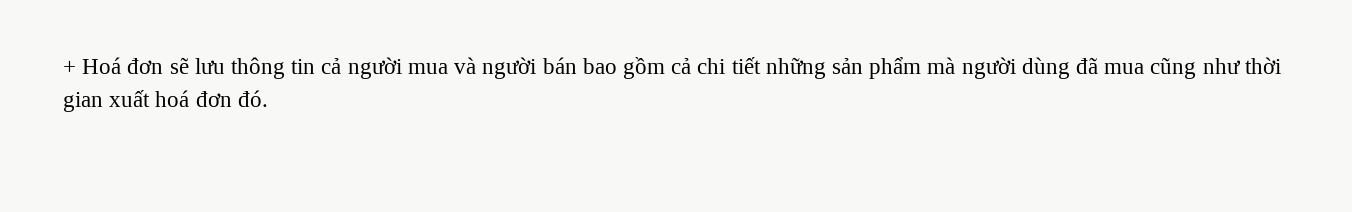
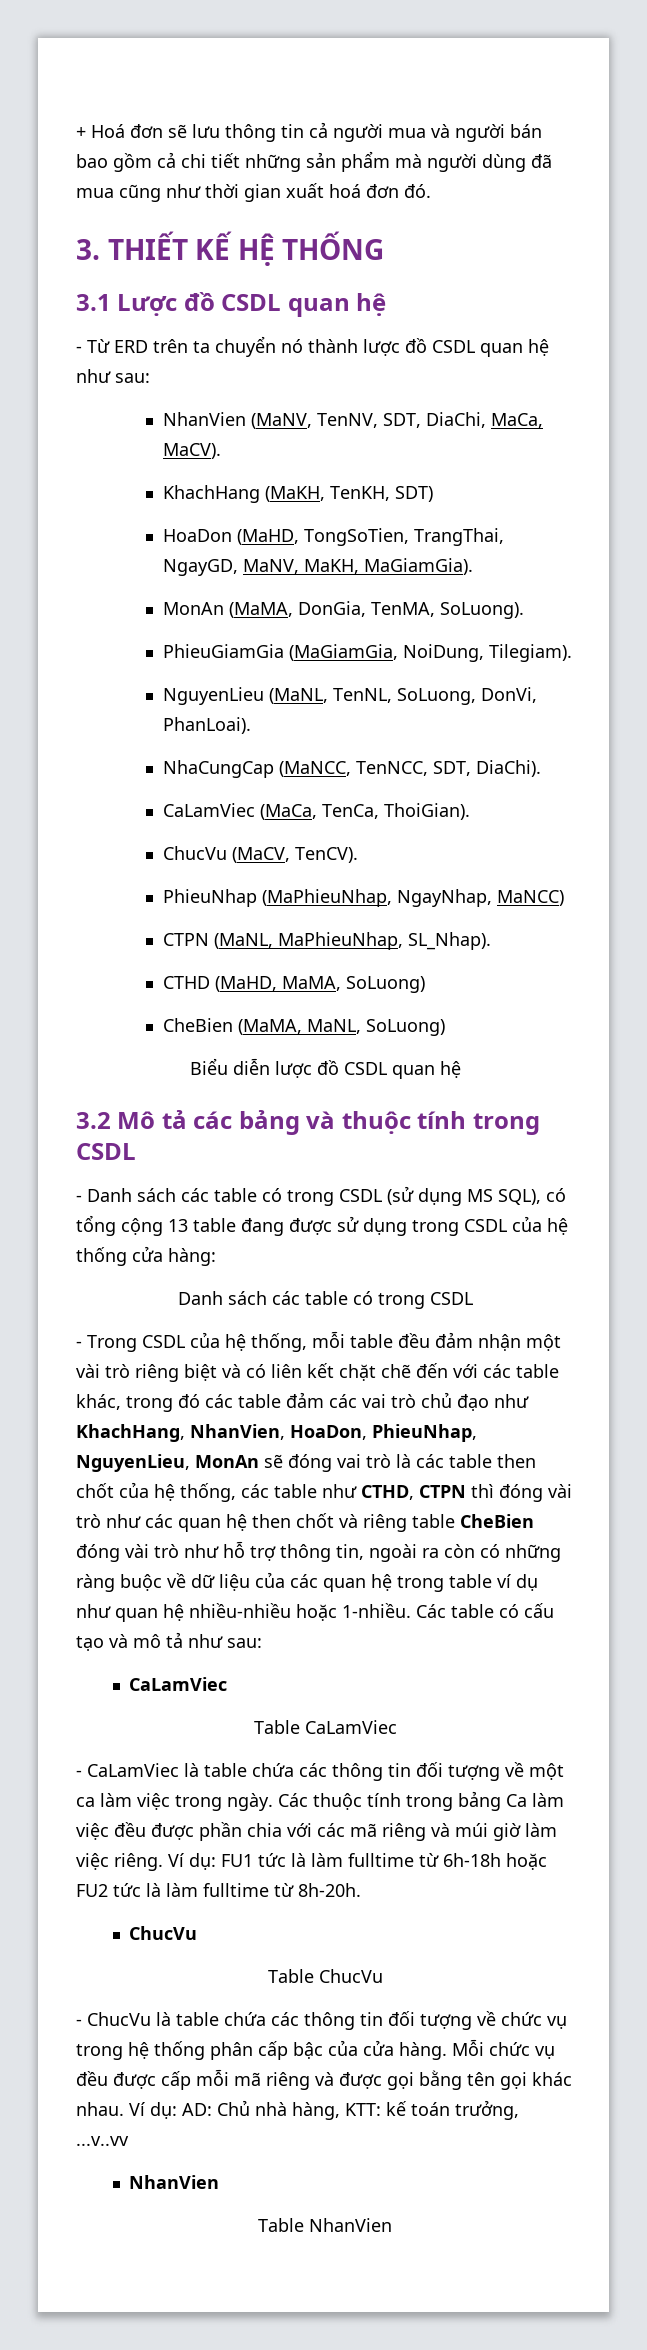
(268, 98) none -> [76,231,385,266] [76,292,387,317] [76,336,549,357] [76,369,150,383] [162,412,543,429] [162,443,221,459] [162,485,433,503] [162,528,504,546] [162,558,473,576] [162,601,524,619] [162,644,572,662] [162,687,537,705] [162,717,251,734] [162,760,541,778] [162,803,470,820] [162,846,358,863] [162,889,564,907] [162,932,491,950] [162,976,425,993] [162,1018,445,1036] [189,1058,461,1079] [76,1110,540,1135] [76,1143,136,1160] [76,1186,566,1206] [76,1215,568,1236] [76,1246,216,1266] [177,1291,473,1309] [76,1331,561,1352] [76,1363,559,1382] [76,1392,529,1412] [76,1424,477,1442] [76,1454,536,1472] [76,1482,572,1502] [76,1513,534,1532] [76,1541,561,1562] [76,1572,538,1592] [76,1603,554,1622] [76,1632,262,1651] [129,1677,228,1691] [253,1720,397,1734] [76,1762,564,1781] [76,1791,564,1811] [76,1822,557,1841] [76,1853,547,1871] [76,1883,361,1897] [129,1926,198,1940] [267,1969,383,1983] [76,2011,567,2030] [76,2039,555,2060] [76,2069,572,2090] [76,2100,519,2120] [76,2136,129,2146] [129,2175,220,2189] [258,2218,392,2232] // 3. THIẾT KẾ HỆ THỐNG // 3.1 Lược đồ CSDL quan hệ // - Từ ERD trên ta chuyển nó thành lược đồ CSDL quan hệ như sau: // NhanVien (MaNV, TenNV, SDT, DiaChi, MaCa, MaCV). // KhachHang (MaKH, TenKH, SDT) // HoaDon (MaHD, TongSoTien, TrangThai, NgayGD, MaNV, MaKH, MaGiamGia). // MonAn (MaMA, DonGia, TenMA, SoLuong). // PhieuGiamGia (MaGiamGia, NoiDung, Tilegiam). // NguyenLieu (MaNL, TenNL, SoLuong, DonVi, PhanLoai). // NhaCungCap (MaNCC, TenNCC, SDT, DiaChi). // CaLamViec (MaCa, TenCa, ThoiGian). // ChucVu (MaCV, TenCV). // PhieuNhap (MaPhieuNhap, NgayNhap, MaNCC) // CTPN (MaNL, MaPhieuNhap, SL_Nhap). // CTHD (MaHD, MaMA, SoLuong) // CheBien (MaMA, MaNL, SoLuong) // Biểu diễn lược đồ CSDL quan hệ // 3.2 Mô tả các bảng và thuộc tính trong CSDL // - Danh sách các table có trong CSDL (sử dụng MS SQL), có tổng cộng 13 table đang được sử dụng trong CSDL của hệ thống cửa hàng: // Danh sách các table có trong CSDL // - Trong CSDL của hệ thống, mỗi table đều đảm nhận một vài trò riêng biệt và có liên kết chặt chẽ đến với các table khác, trong đó các table đảm các vai trò chủ đạo như KhachHang, NhanVien, HoaDon, PhieuNhap, NguyenLieu, MonAn sẽ đóng vai trò là các table then chốt của hệ thống, các table như CTHD, CTPN thì đóng vài trò như các quan hệ then chốt và riêng table CheBien đóng vài trò như hỗ trợ thông tin, ngoài ra còn có những ràng buộc về dữ liệu của các quan hệ trong table ví dụ như quan hệ nhiều-nhiều hoặc 1-nhiều. Các table có cấu tạo và mô tả như sau: // CaLamViec // Table CaLamViec // - CaLamViec là table chứa các thông tin đối tượng về một ca làm việc trong ngày. Các thuộc tính trong bảng Ca làm việc đều được phần chia với các mã riêng và múi giờ làm việc riêng. Ví dụ: FU1 tức là làm fulltime từ 6h-18h hoặc FU2 tức là làm fulltime từ 8h-20h. // ChucVu // Table ChucVu // - ChucVu là table chứa các thông tin đối tượng về chức vụ trong hệ thống phân cấp bậc của cửa hàng. Mỗi chức vụ đều được cấp mỗi mã riêng và được gọi bằng tên gọi khác nhau. Ví dụ: AD: Chủ nhà hàng, KTT: kế toán trưởng, ...v..vv // NhanVien // Table NhanVien

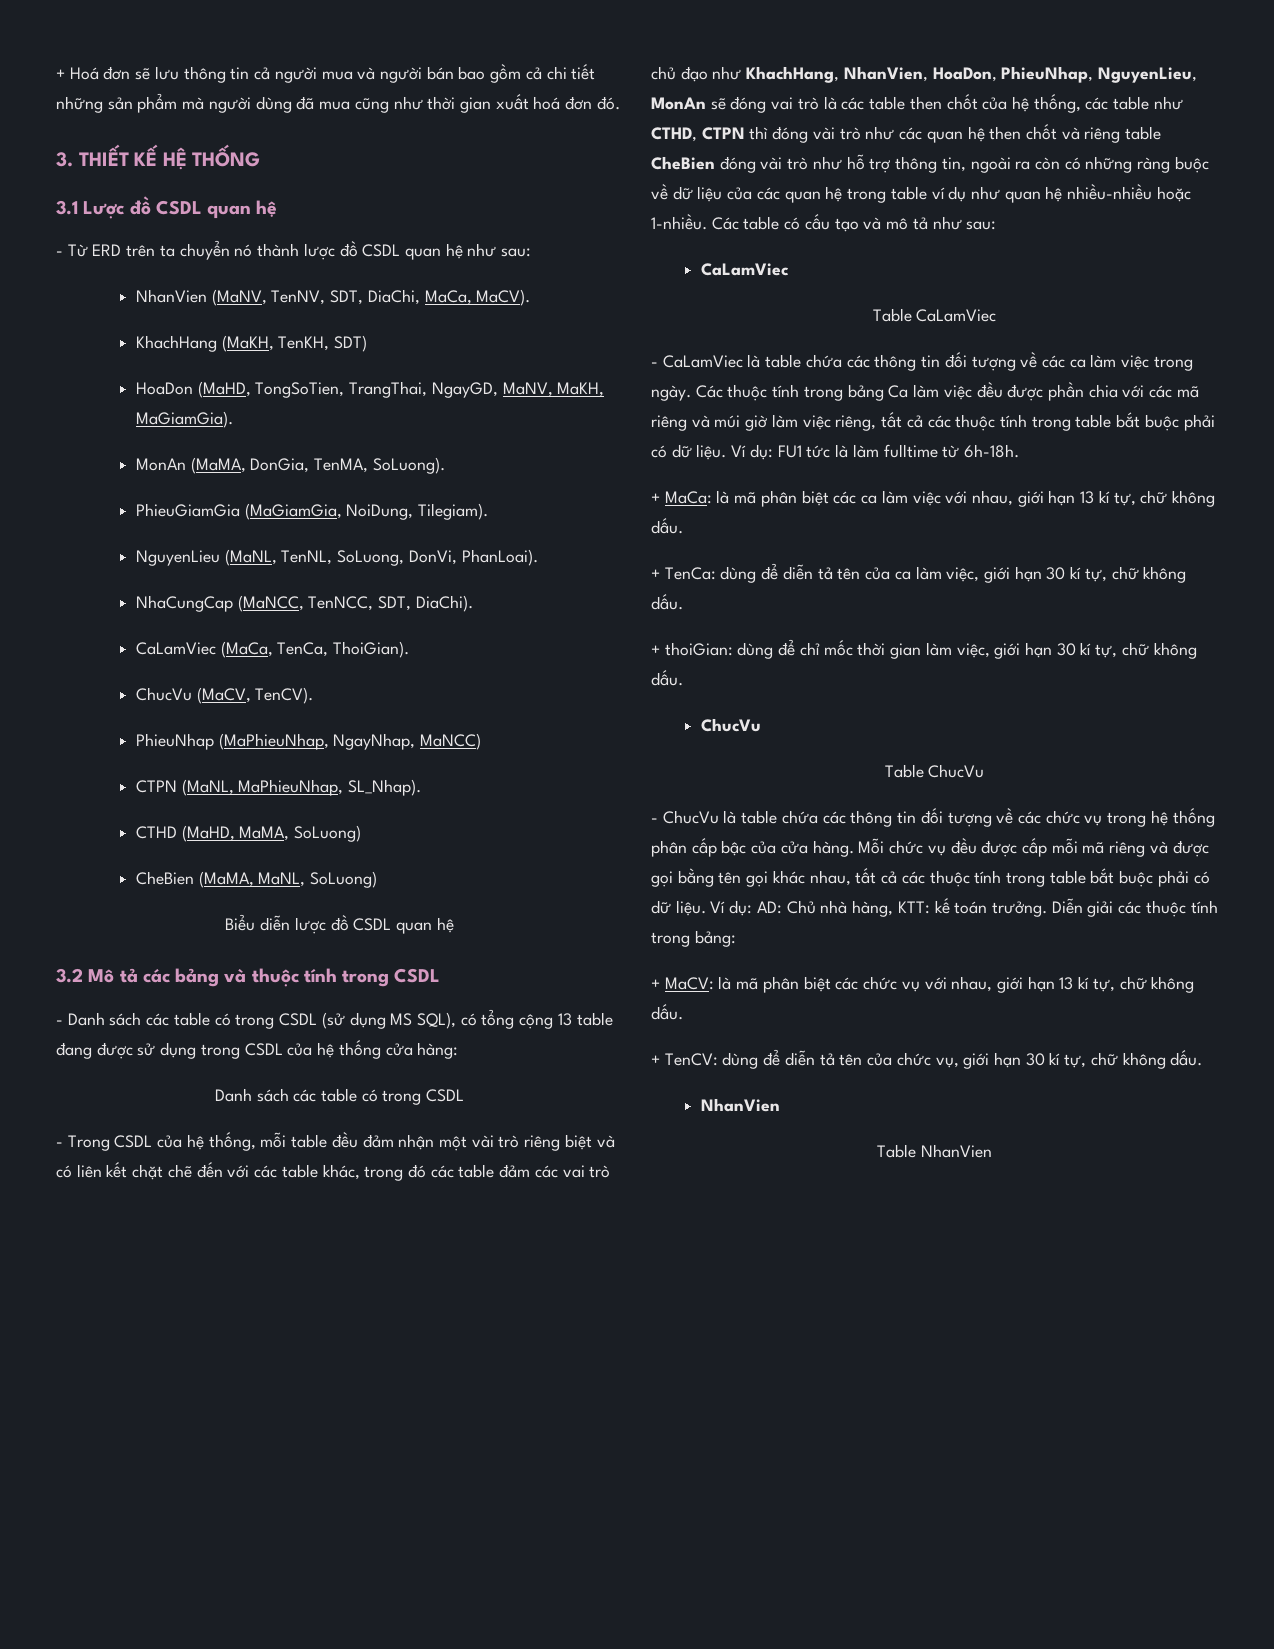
[529,1763,564,1780] một -> [1041,355,1065,368] các
[114,1853,163,1871] riêng. -> [835,412,1215,431] [651,444,727,460] riêng, tất cả các thuộc tính trong table bắt buộc phải có dữ liệu.
[443,1853,547,1870] [76,1883,361,1897] 6h-18h hoặc FU2 tức là làm fulltime từ 8h-20h. -> [963,444,1019,458] [651,490,1216,507] [651,518,683,534] [651,563,1187,583] [651,594,683,610] [651,639,1197,659] [651,670,683,686] 6h-18h. // + MaCa: là mã phân biệt các ca làm việc với nhau, giới hạn 13 kí tự, chữ không dấu. // + TenCa: dùng để diễn tả tên của ca làm việc, giới hạn 30 kí tự, chữ không dấu. // + thoiGian: dùng để chỉ mốc thời gian làm việc, giới hạn 30 kí tự, chữ không dấu.
(496, 2018) none -> [1017,811,1041,824] các
[76,2102,124,2116] nhau. -> [809,868,1210,887] [651,900,706,916] nhau, tất cả các thuộc tính trong table bắt buộc phải có dữ liệu.
[455,2100,519,2120] [76,2136,129,2146] trưởng, ...v..vv -> [991,898,1218,917] [651,930,736,947] [651,976,1195,993] [651,1004,683,1020] [651,1049,1203,1069] trưởng. Diễn giải các thuộc tính trong bảng: // + MaCV: là mã phân biệt các chức vụ với nhau, giới hạn 13 kí tự, chữ không dấu. // + TenCV: dùng để diễn tả tên của chức vụ, giới hạn 30 kí tự, chữ không dấu.

